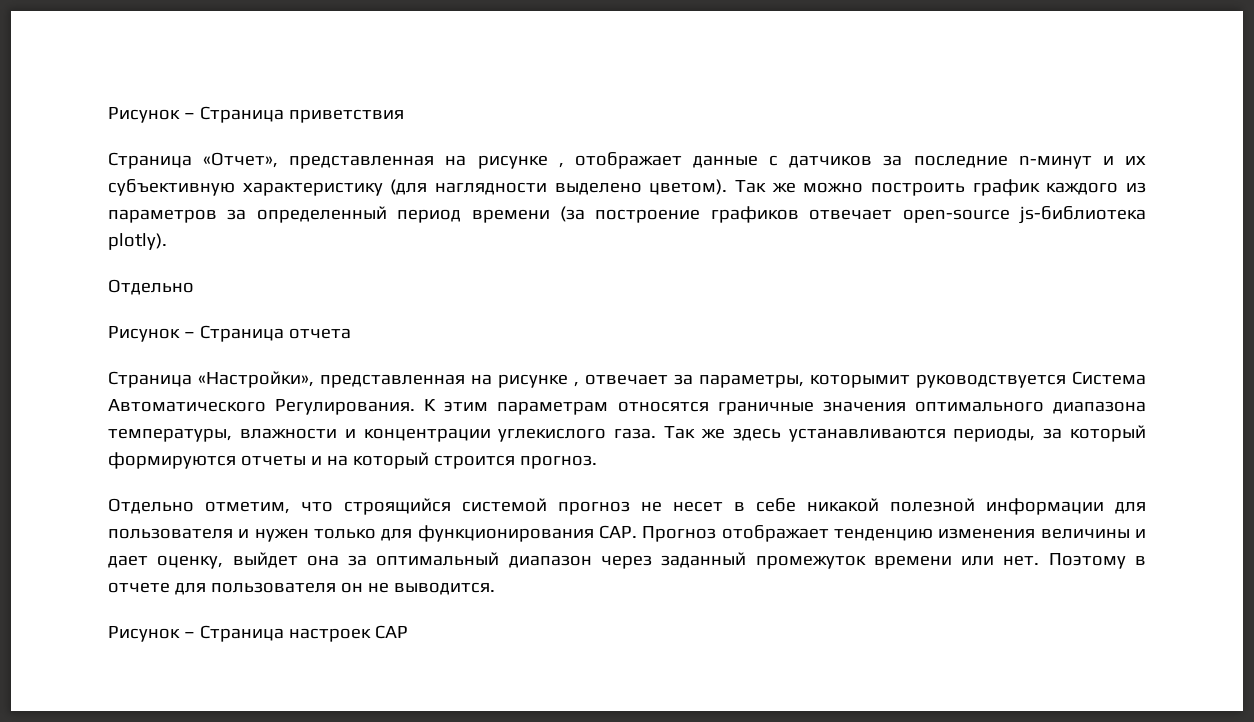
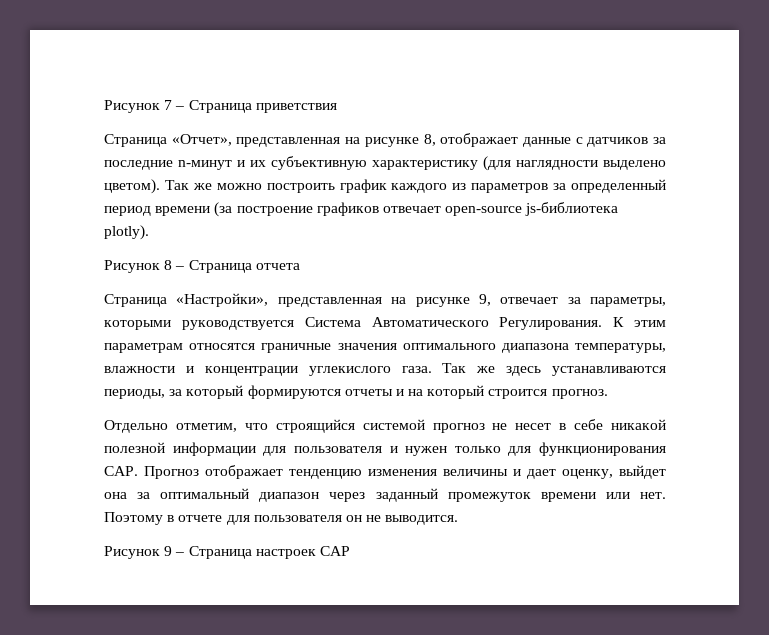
[108,107,180,123] Рисунок -> [104,100,173,113] Рисунок 7
[558,163,564,168] , -> [423,134,436,146] 8,
[108,279,194,295] [108,326,180,342] // Отдельно // Рисунок -> [104,260,173,273] // Рисунок 8
[574,382,579,387] , -> [478,294,491,306] 9,
[810,374,910,388] которымит -> [104,320,171,330] которыми
(180, 634) none -> [164,546,173,556] 9

